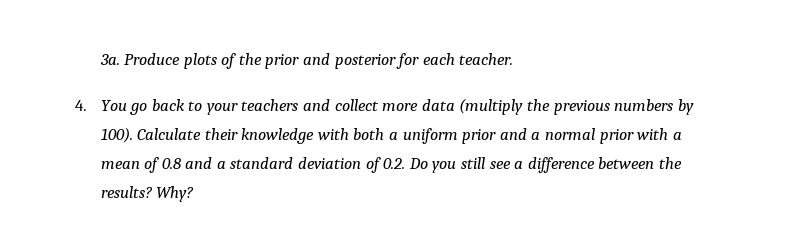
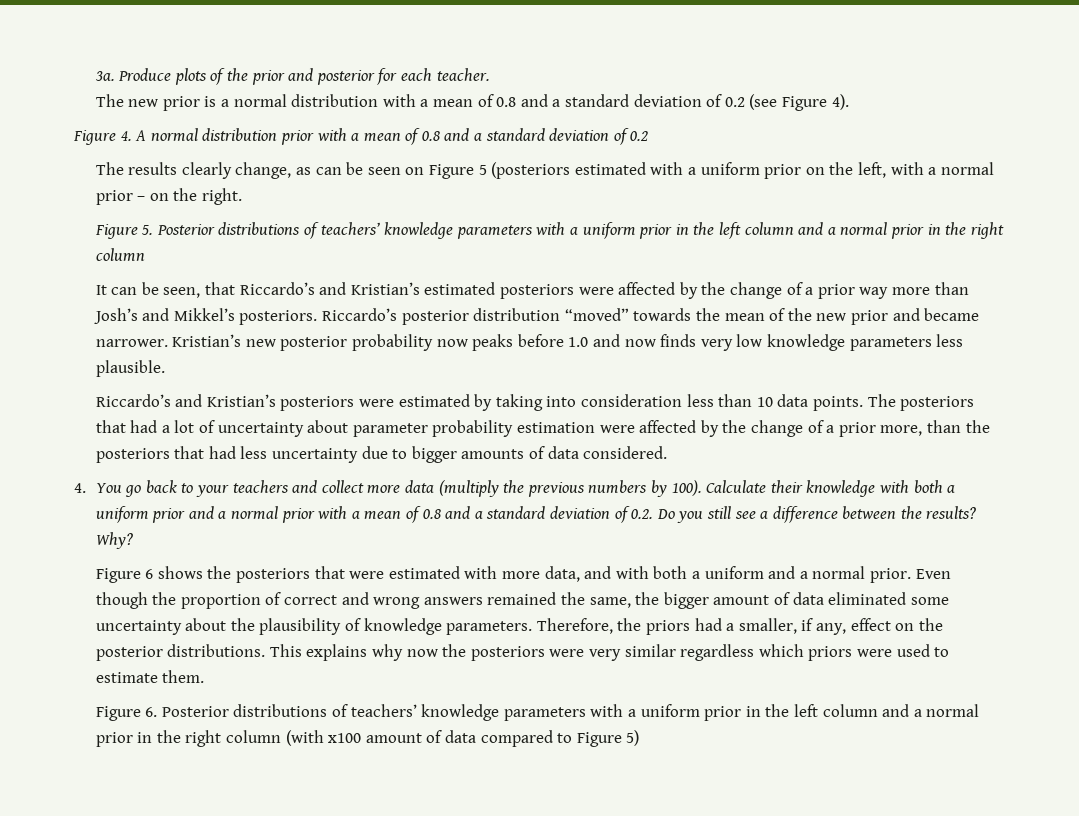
(514, 59) none -> [95,94,849,111] [73,128,649,145] [95,162,994,179] [95,188,243,205] [94,222,1004,239] [95,248,145,262] [95,282,969,299] [93,308,980,325] [95,334,964,351] [95,360,165,377] [95,394,975,411] [95,420,990,437] [95,446,668,463] // The new prior is a normal distribution with a mean of 0.8 and a standard deviation of 0.2 (see Figure 4). // Figure 4. A normal distribution prior with a mean of 0.8 and a standard deviation of 0.2 // The results clearly change, as can be seen on Figure 5 (posteriors estimated with a uniform prior on the left, with a normal prior – on the right. // Figure 5. Posterior distributions of teachers’ knowledge parameters with a uniform prior in the left column and a normal prior in the right column // It can be seen, that Riccardo’s and Kristian’s estimated posteriors were affected by the change of a prior way more than Josh’s and Mikkel’s posteriors. Riccardo’s posterior distribution “moved” towards the mean of the new prior and became narrower. Kristian’s new posterior probability now peaks before 1.0 and now finds very low knowledge parameters less plausible. // Riccardo’s and Kristian’s posteriors were estimated by taking into consideration less than 10 data points. The posteriors that had a lot of uncertainty about parameter probability estimation were affected by the change of a prior more, than the posteriors that had less uncertainty due to bigger amounts of data considered.
(195, 194) none -> [95,566,951,583] [95,592,949,609] [95,618,943,635] [95,644,950,661] [95,670,205,683] [95,704,980,721] [95,730,640,747] // Figure 6 shows the posteriors that were estimated with more data, and with both a uniform and a normal prior. Even though the proportion of correct and wrong answers remained the same, the bigger amount of data eliminated some uncertainty about the plausibility of knowledge parameters. Therefore, the priors had a smaller, if any, effect on the posterior distributions. This explains why now the posteriors were very similar regardless which priors were used to estimate them. // Figure 6. Posterior distributions of teachers’ knowledge parameters with a uniform prior in the left column and a normal prior in the right column (with x100 amount of data compared to Figure 5)

